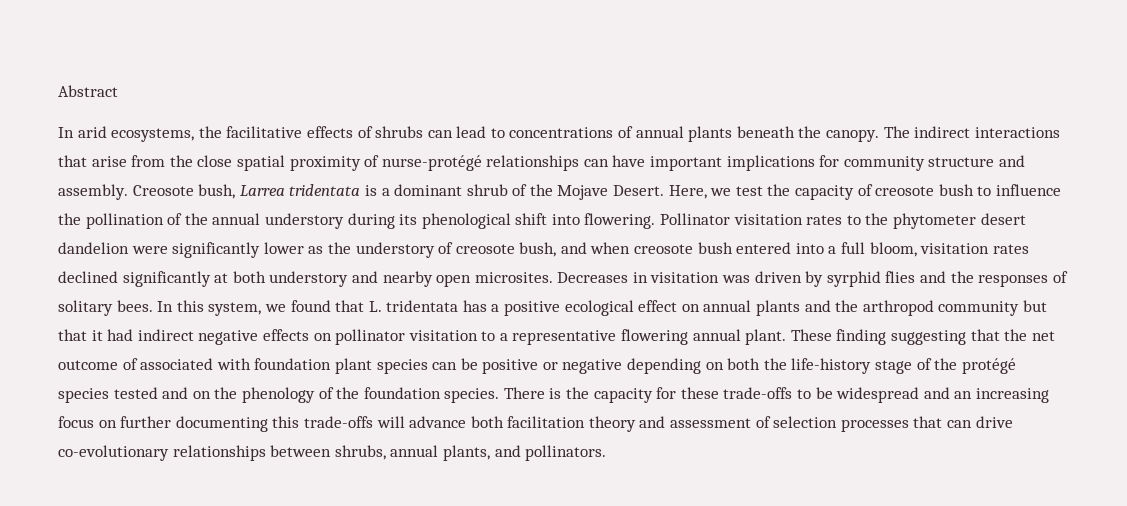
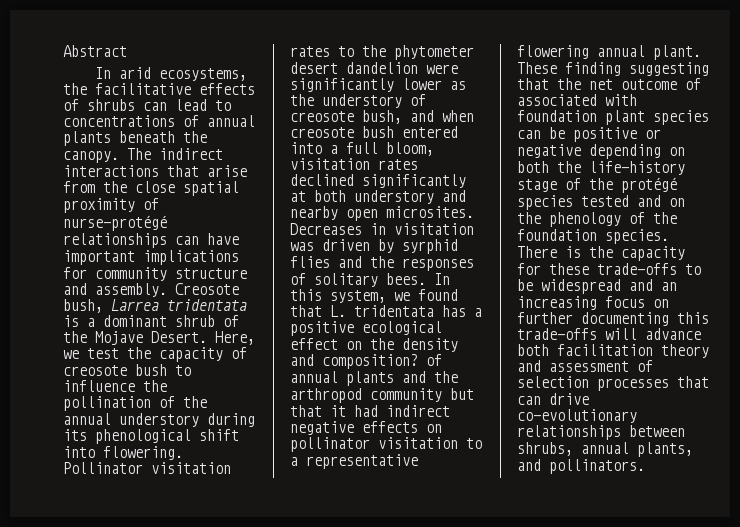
(700, 308) none -> [370,338,458,352] [290,354,442,369] the density and composition? of

